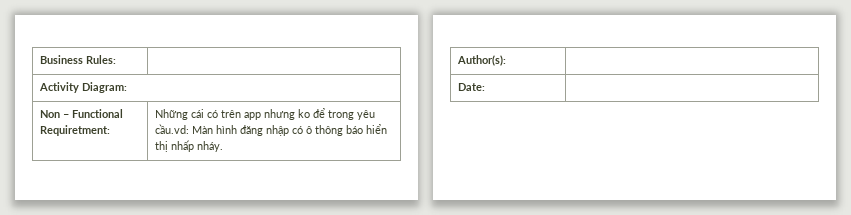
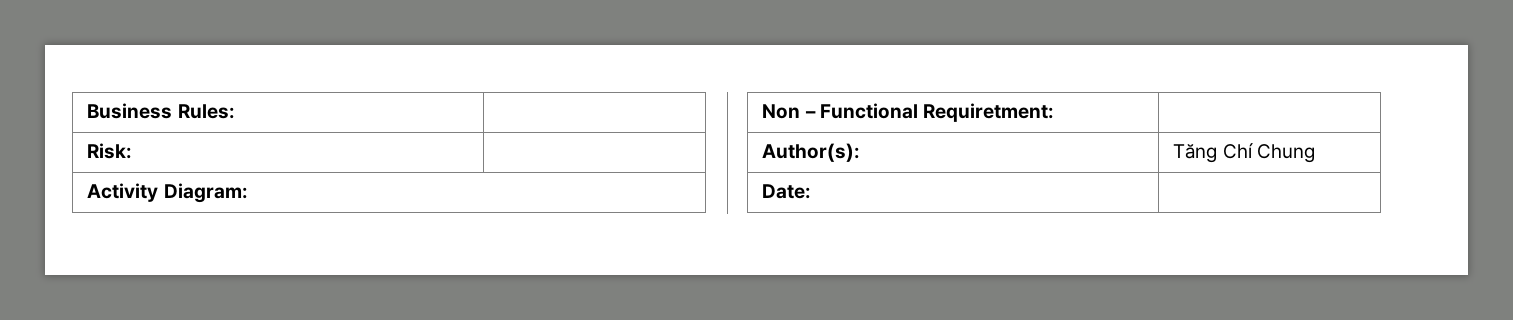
(117, 59) none -> [87,143,133,159] // Risk: |
[155,108,376,120] [155,124,388,136] [155,140,224,152] [457,55,507,66] Những cái có trên app nhưng ko để trong yêu cầu.vd: Màn hình đăng nhập có ô thông báo hiển thị nhấp nháy. // Author(s): | -> [762,143,861,162] [1173,143,1315,163] // Author(s): | Tăng Chí Chung

